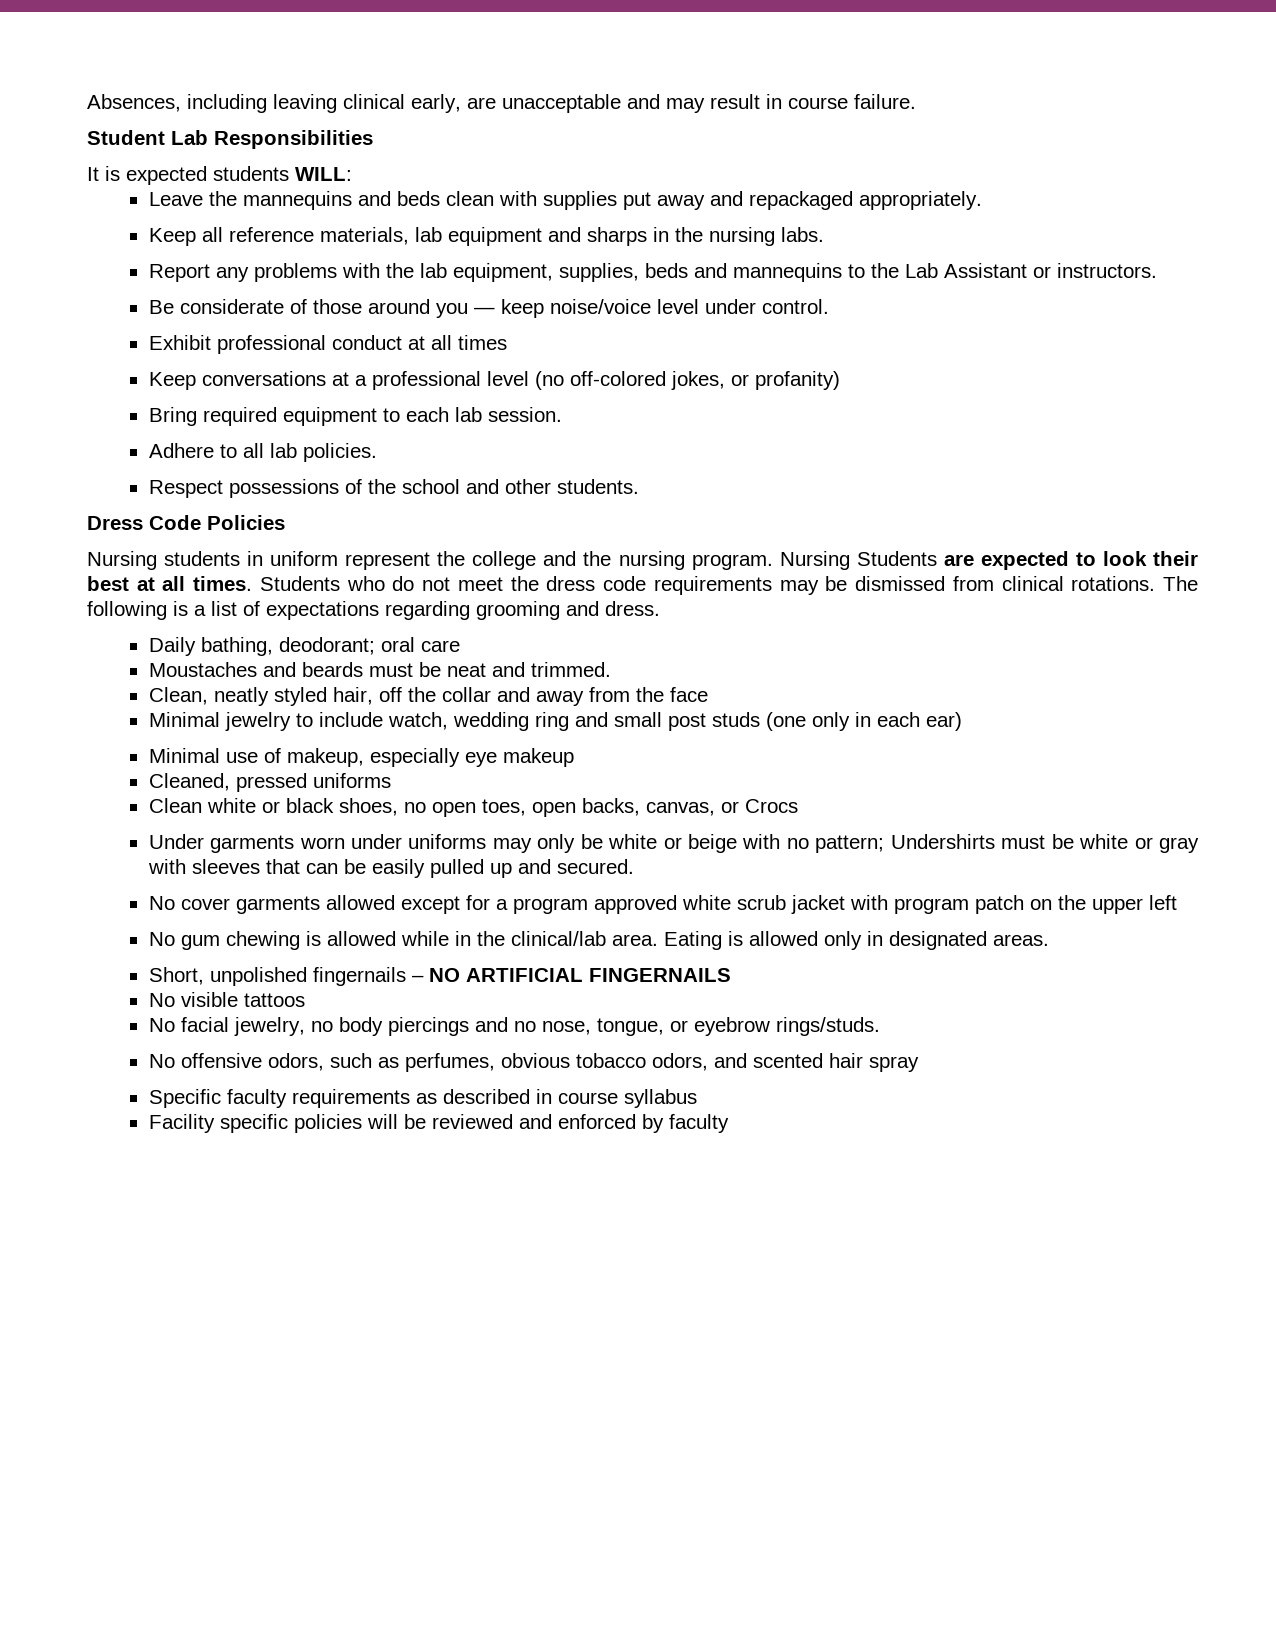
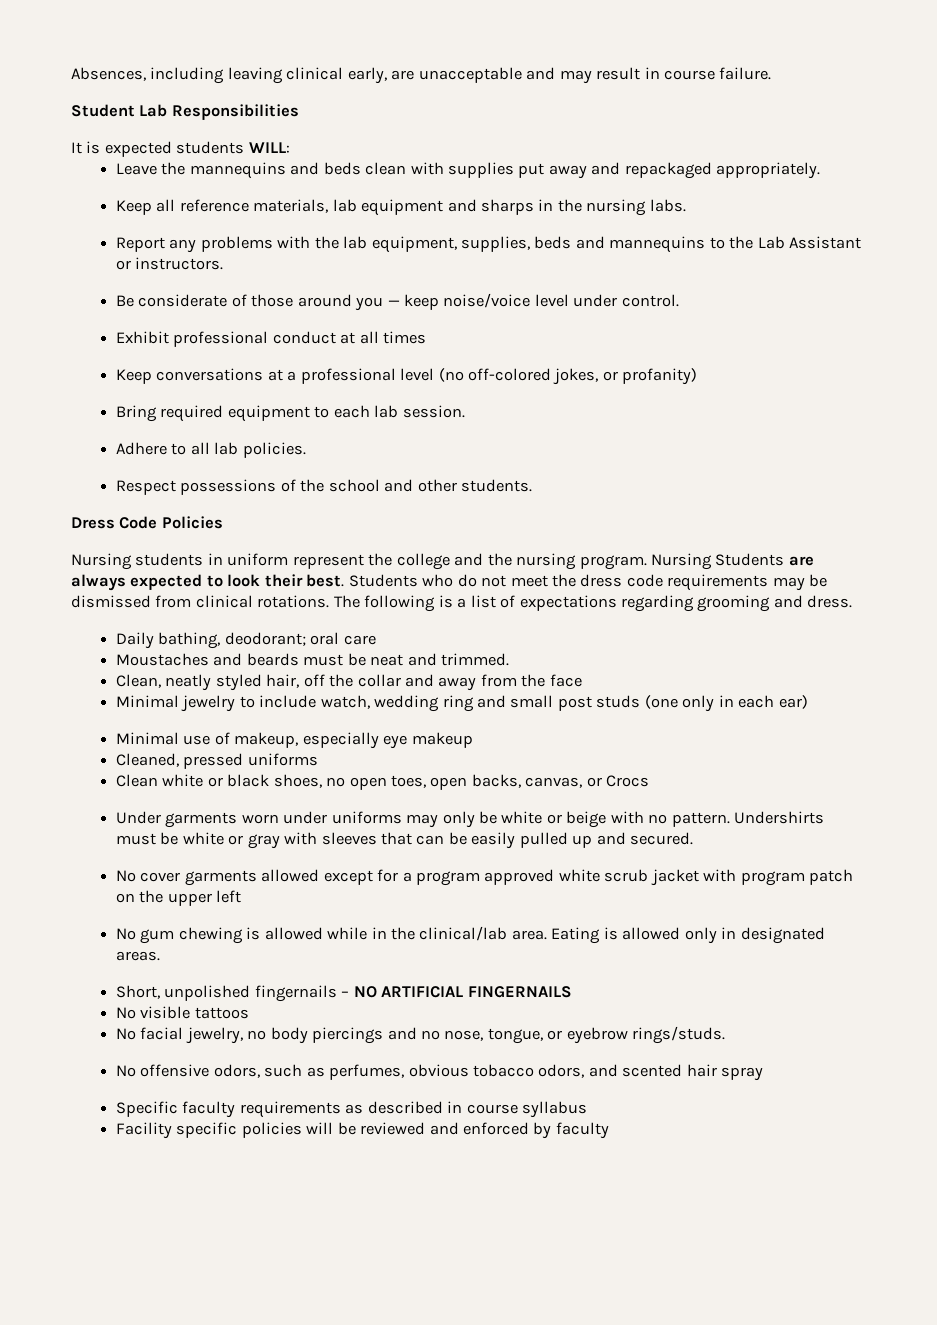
(974, 560) none -> [71,574,126,591] always
[87,576,253,591] best at all times. -> [306,574,345,587] best.
[815,835,885,853] pattern; -> [671,812,730,827] pattern.

